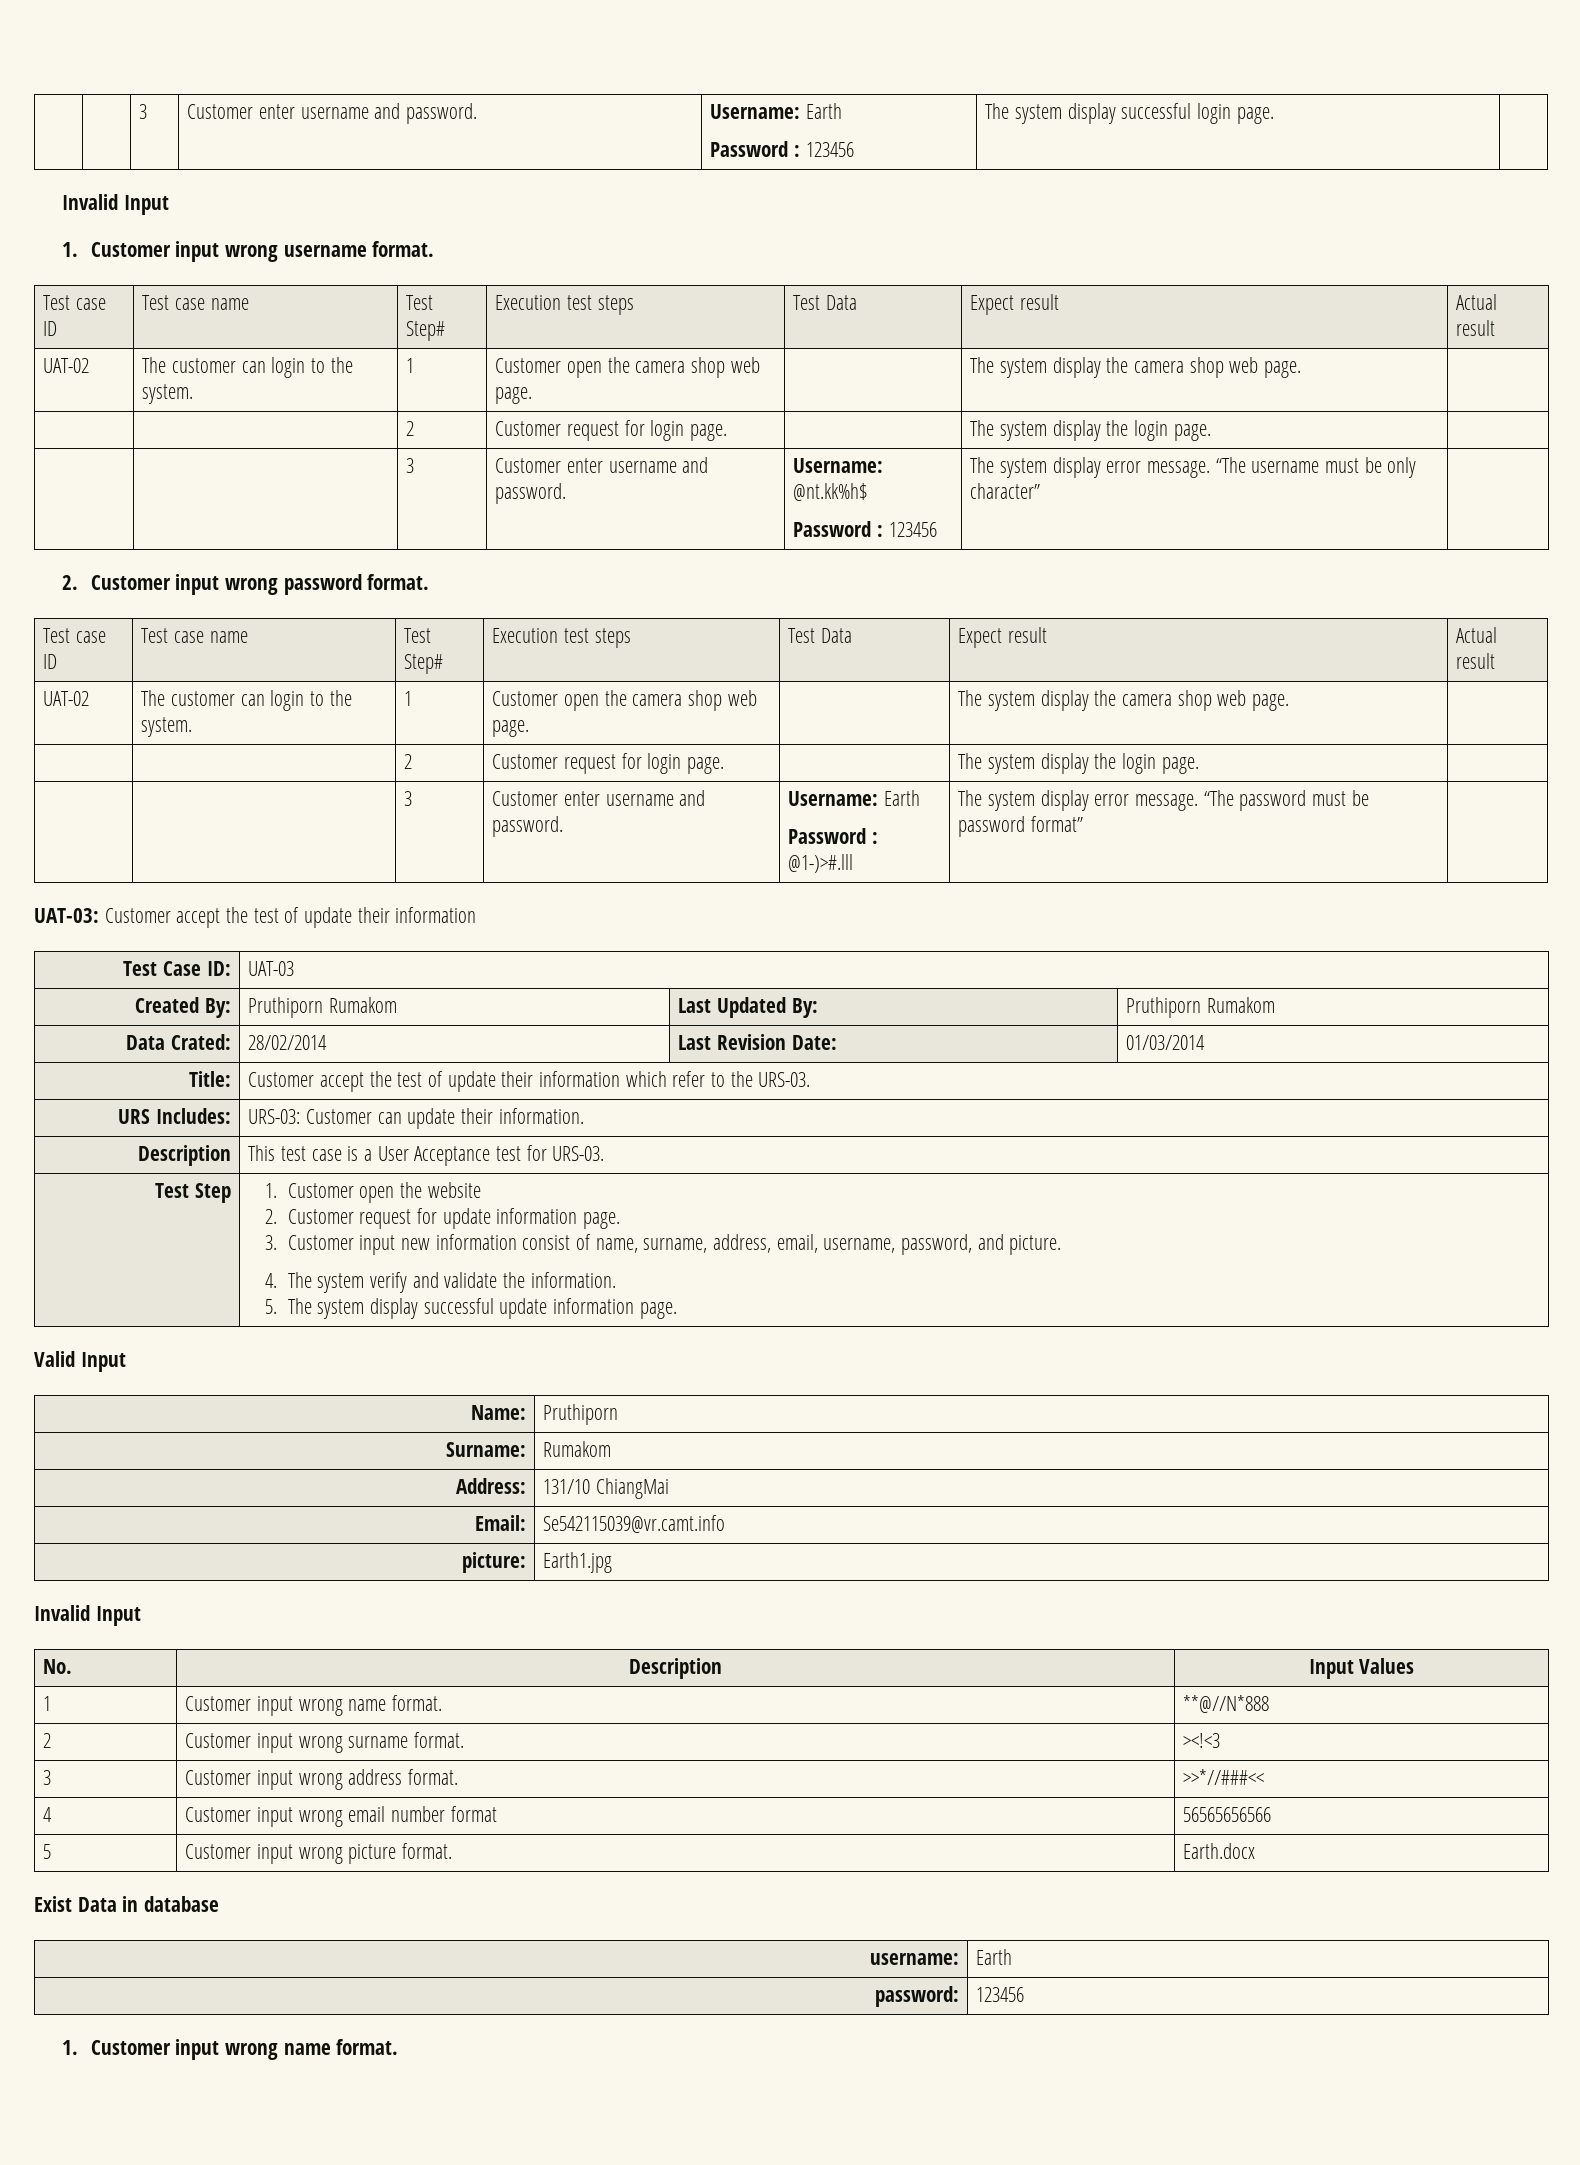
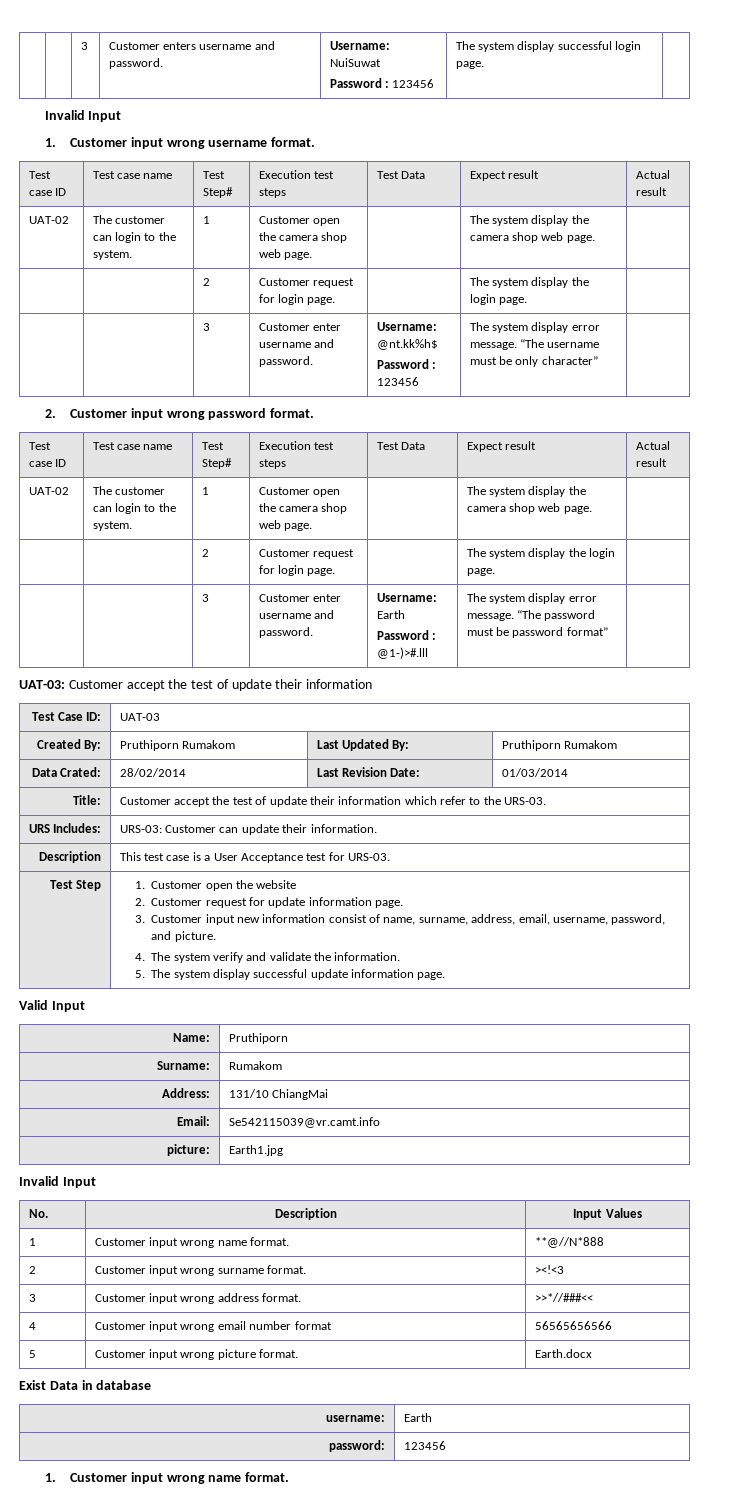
[139,104,148,119] [187,103,477,124] [710,103,842,119] | | 3 | Customer enter username and password. | Username: Earth -> [80,42,88,50] [108,41,275,50] [108,58,163,69] [329,41,390,50] [329,58,381,67] | | 3 | Customer enters username and password. | Username: NuiSuwat

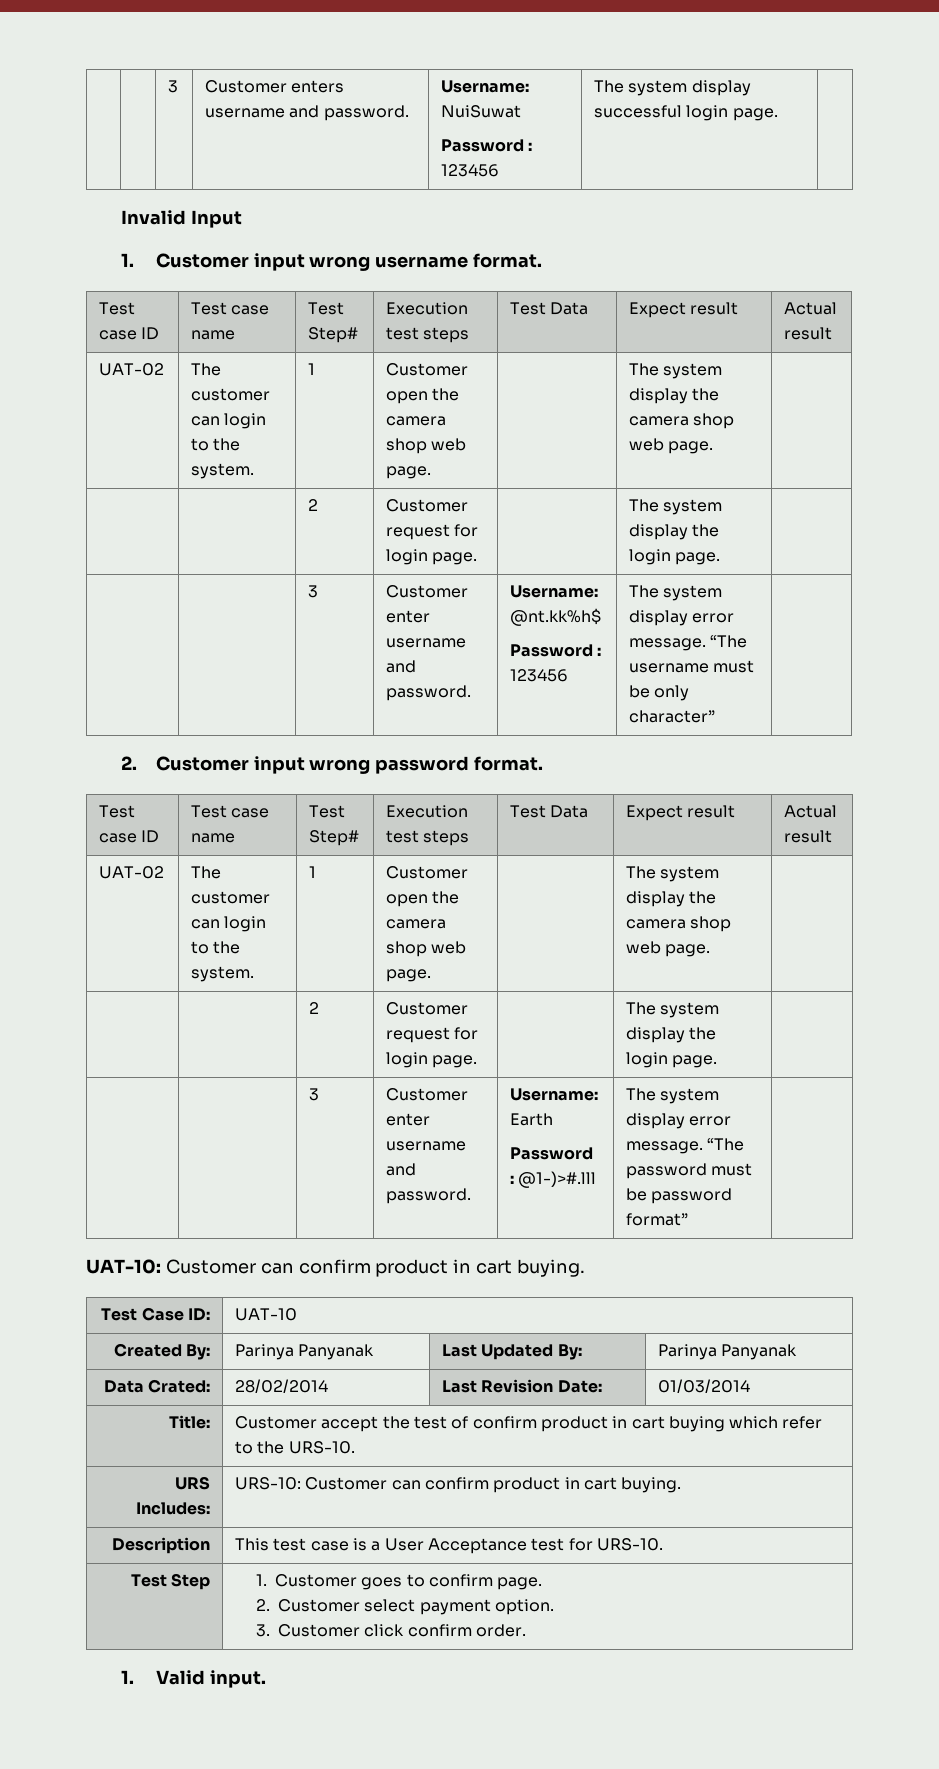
[19,679,373,691] UAT-03: Customer accept the test of update their information -> [86,1259,586,1277] UAT-10: Customer can confirm product in cart buying.
[119,713,160,721] UAT-03 -> [234,1308,297,1321] UAT-10
[119,740,236,751] Pruthiporn Rumakom -> [234,1344,375,1360] Parinya Panyanak
[501,740,618,751] Pruthiporn Rumakom -> [657,1344,798,1360] Parinya Panyanak
[269,796,402,807] update their information -> [472,1416,725,1432] confirm product in cart buying
[504,797,547,805] URS-03. -> [288,1441,355,1454] URS-10.
[119,824,377,835] URS-03: Customer can update their information. -> [234,1477,682,1493] URS-10: Customer can confirm product in cart buying.
[348,853,391,861] URS-03. -> [596,1538,663,1551] URS-10.
[205,880,297,891] [134,897,404,908] [134,914,666,925] [151,931,216,942] [134,952,401,963] [134,969,446,980] [19,1000,85,1012] [173,1033,211,1042] [228,1033,288,1044] [157,1061,211,1070] [228,1061,282,1070] [162,1088,211,1098] [228,1089,329,1100] [177,1116,211,1126] [228,1117,380,1128] [167,1144,211,1156] [228,1145,283,1156] [19,1176,96,1188] [28,1209,48,1218] [274,1208,337,1220] [573,1208,642,1220] [28,1238,36,1246] [94,1237,290,1248] [534,1237,604,1248] [28,1266,36,1274] [94,1265,307,1276] [534,1265,564,1274] [28,1294,36,1302] [94,1293,302,1304] [534,1293,593,1302] [28,1322,36,1330] [94,1321,332,1332] [534,1321,612,1330] [28,1350,36,1358] [94,1349,299,1360] [534,1349,592,1358] [19,1380,152,1390] [326,1415,386,1422] [403,1413,432,1422] [329,1440,386,1452] [403,1441,446,1450] [44,1472,290,1484] open the website // 2. Customer request for update information page. // 3. Customer input new information consist of name, surname, address, email, username, password, and picture. // 4. The system verify and validate the information. // 5. The system display successful update information page. // Valid Input // Name: | Pruthiporn // Surname: | Rumakom // Address: | 131/10 ChiangMai // Email: | Se542115039@vr.camt.info // picture: | Earth1.jpg // Invalid Input // No. | Description | Input Values // 1 | Customer input wrong name format. | **@//N*888 // 2 | Customer input wrong surname format. | ><!<3 // 3 | Customer input wrong address format. | >>*//###<< // 4 | Customer input wrong email number format | 56565656566 // 5 | Customer input wrong picture format. | Earth.docx // Exist Data in database // username: | Earth // password: | 123456 // 1. Customer input wrong name format. -> [361,1574,543,1590] [255,1599,554,1615] [255,1624,526,1637] [120,1670,266,1688] goes to confirm page. // 2. Customer select payment option. // 3. Customer click confirm order. // 1. Valid input.

